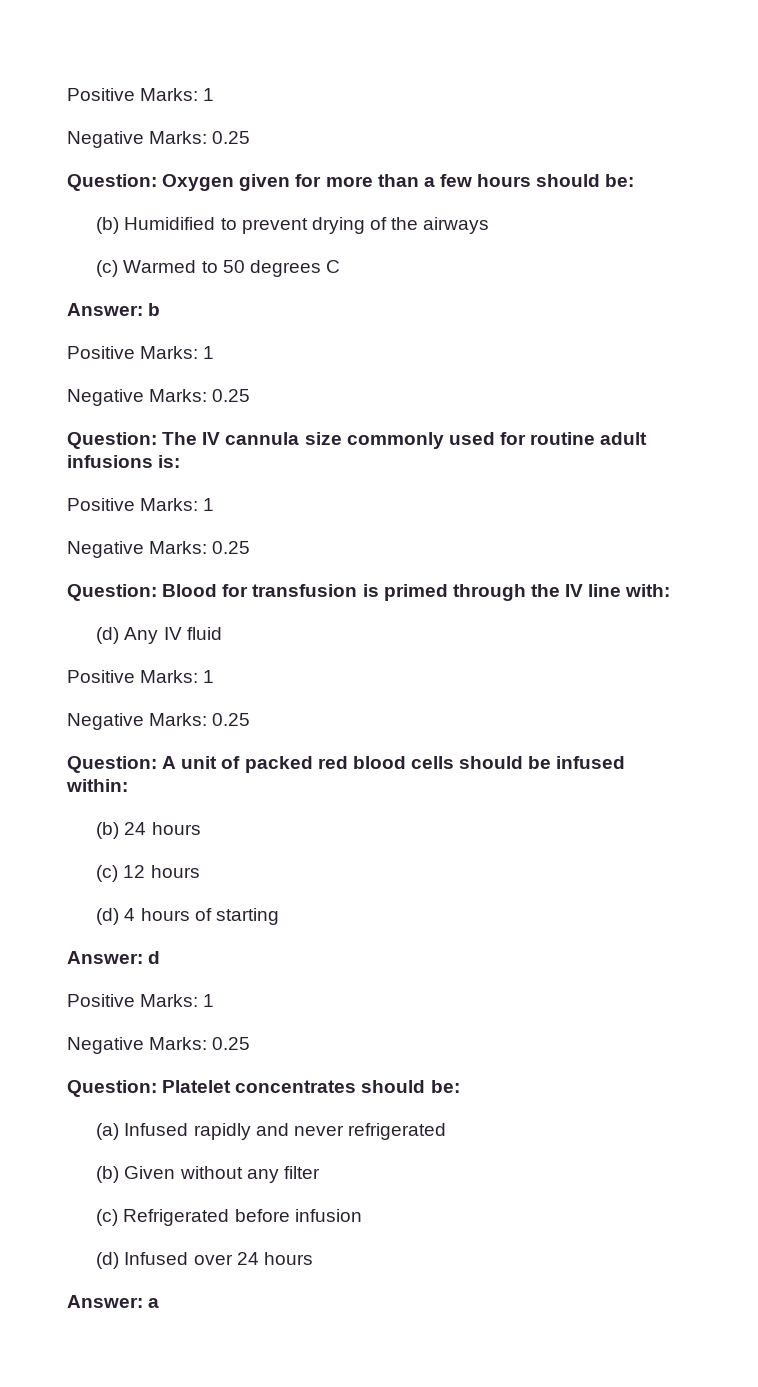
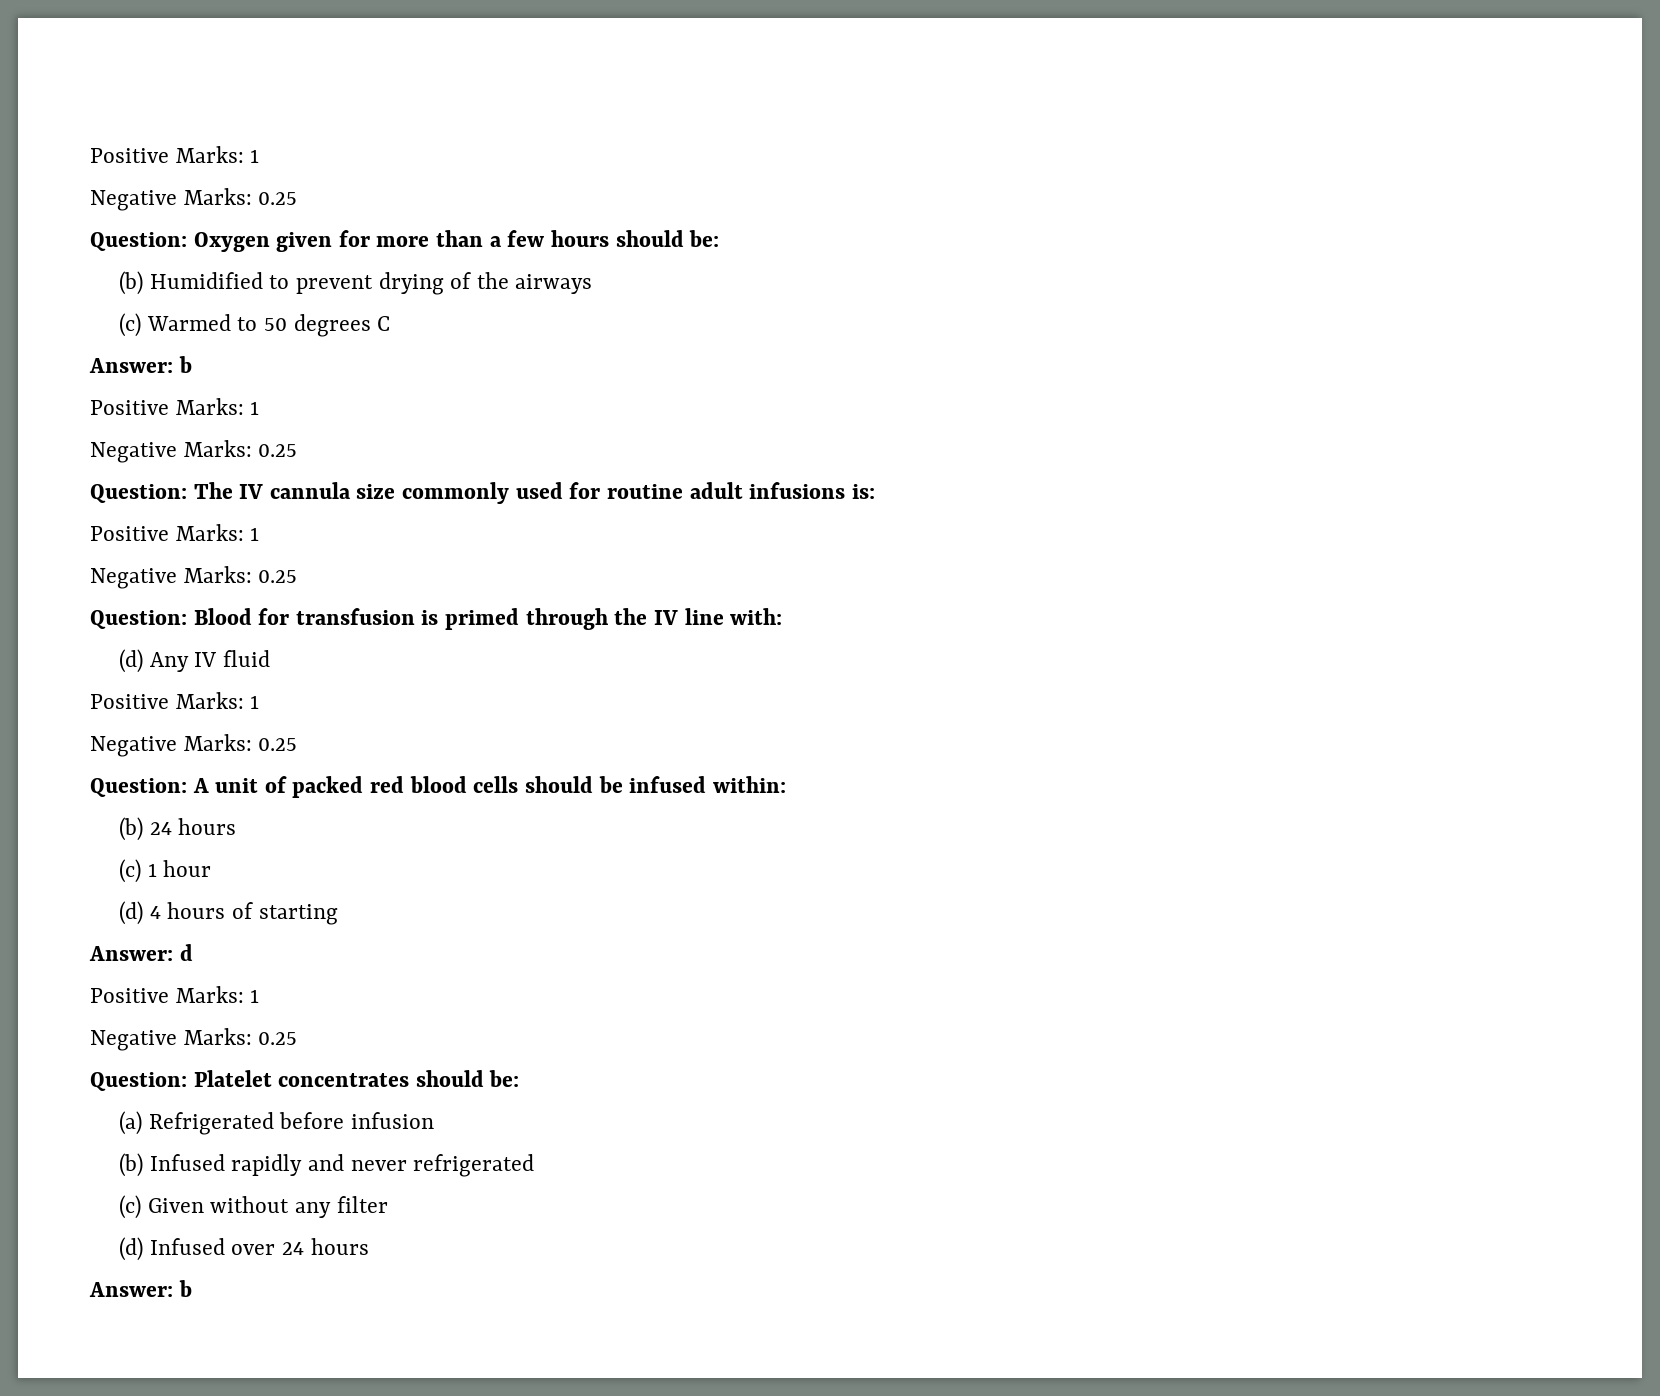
[123,865,200,878] 12 hours -> [147,860,212,877] 1 hour
(120, 1131) none -> [148,1112,435,1135] [119,1153,144,1177] Refrigerated before infusion // (b)
[96,1166,120,1183] (b) -> [119,1195,142,1219] (c)
[96,1209,362,1226] // (c) Refrigerated before infusion -> (388, 1204) none
[148,1298,160,1308] a -> [178,1280,192,1297] b

